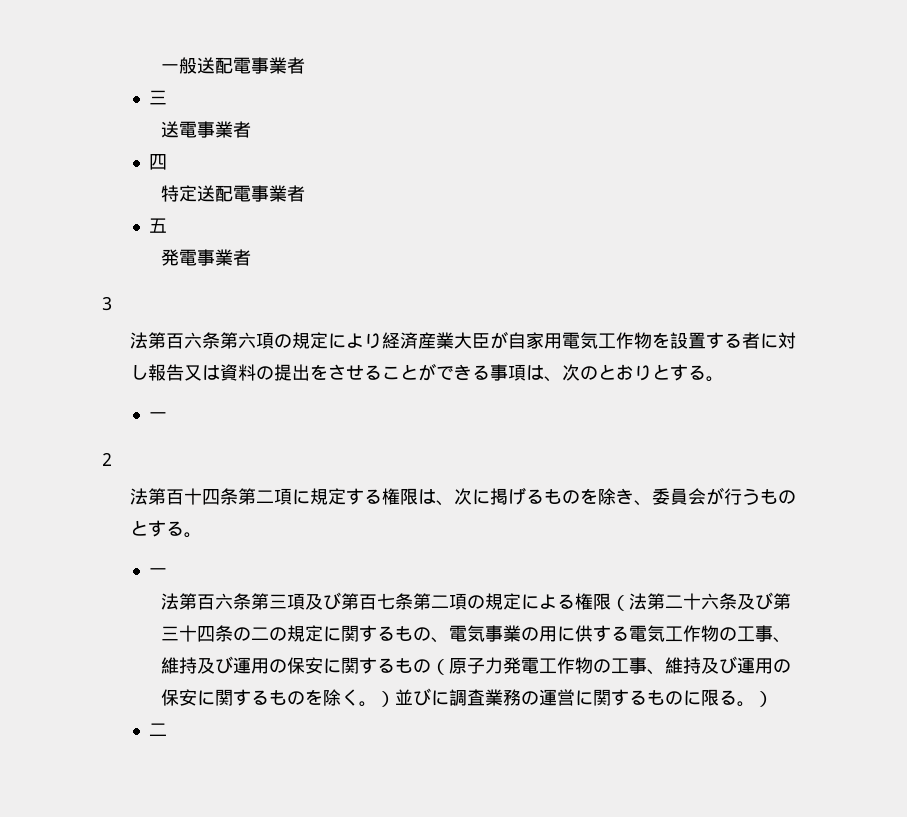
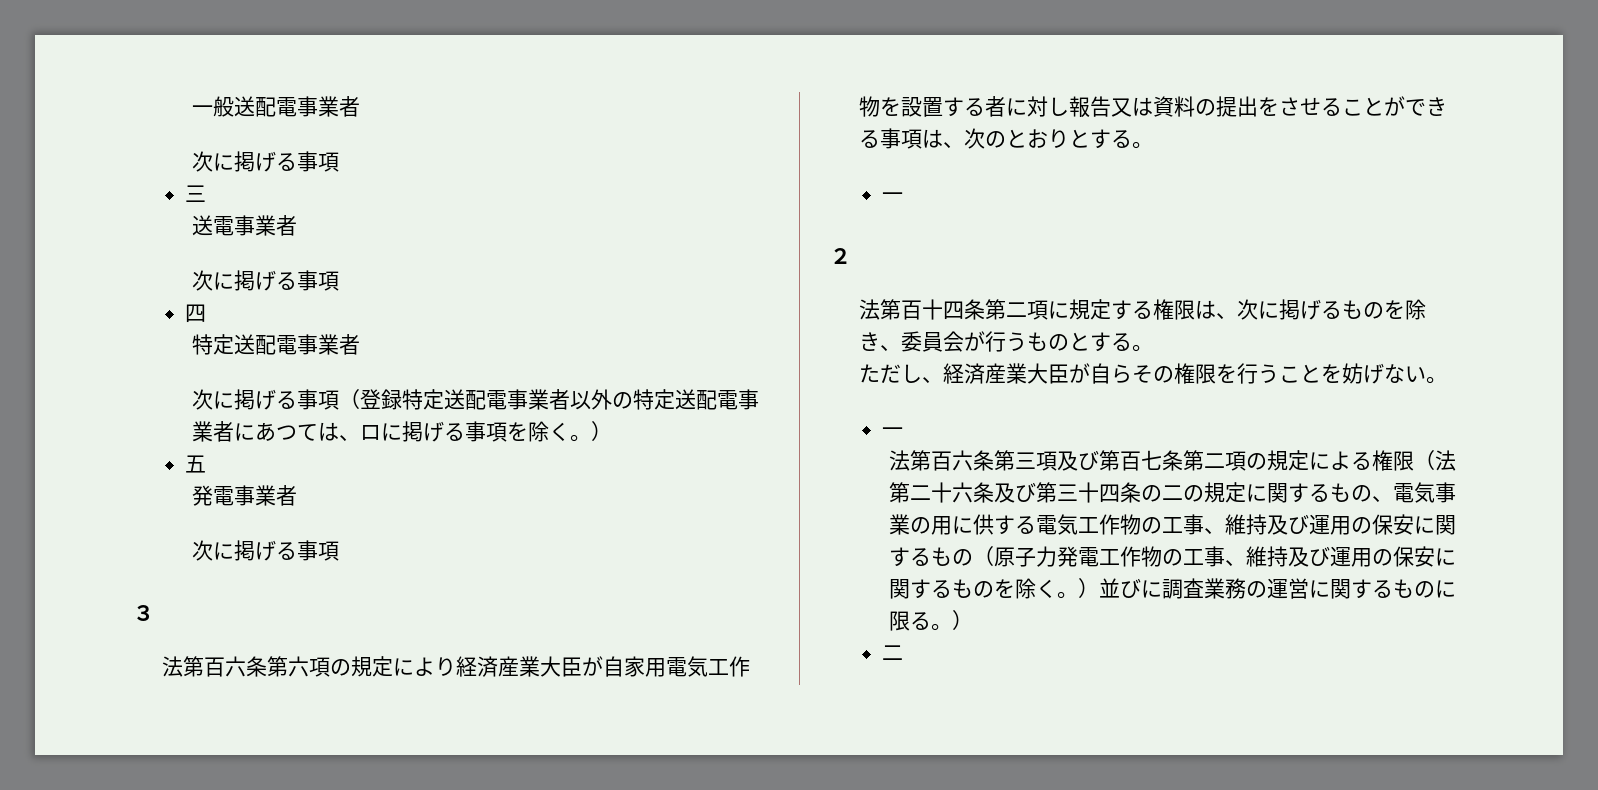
(306, 65) none -> [191,151,339,172] // 次に掲げる事項
(252, 129) none -> [191,270,339,291] // 次に掲げる事項
(306, 193) none -> [191,389,759,410] [191,421,612,442] // 次に掲げる事項（登録特定送配電事業者以外の特定送配電事業者にあつては、ロに掲げる事項を除く。）
(252, 257) none -> [191,540,339,561] // 次に掲げる事項
(202, 535) none -> [859,363,1448,384] // ただし、経済産業大臣が自らその権限を行うことを妨げない。

